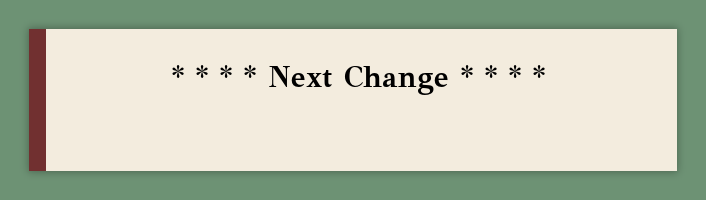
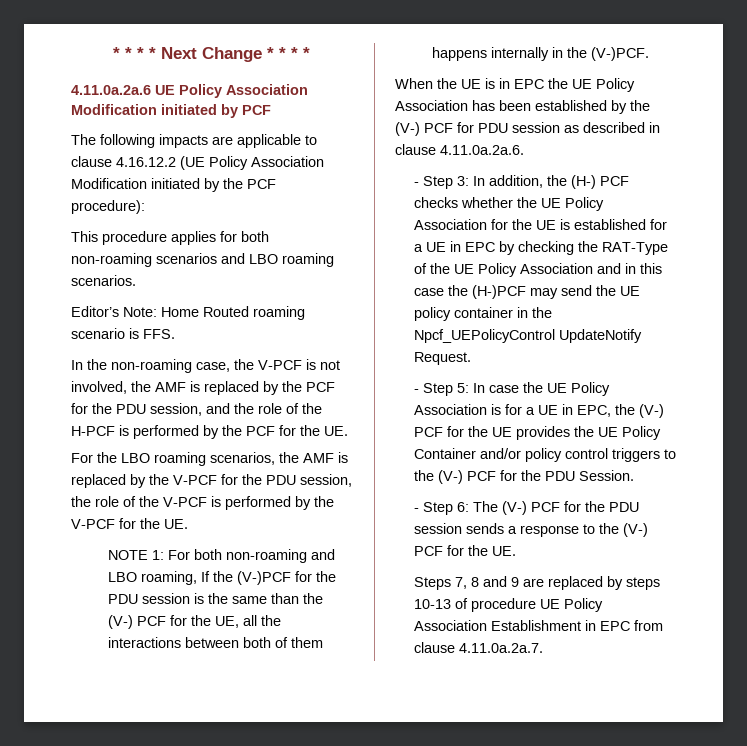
(545, 76) none -> [71,84,308,98] [71,104,271,118] [71,134,317,148] [71,156,324,170] [71,178,276,192] [71,200,145,214] [71,231,269,245] [71,253,334,267] [71,275,136,286] [71,306,305,320] [71,328,175,339] [71,359,340,373] [71,381,335,395] [71,403,322,416] [71,425,348,439] [71,452,348,466] [71,474,352,488] [71,496,334,510] [71,518,188,529] [108,549,336,563] [108,571,337,585] [108,593,324,604] [108,615,282,629] [108,637,324,648] [432,47,650,61] [395,78,635,92] [395,100,650,114] [395,122,660,136] [395,144,524,155] [413,175,629,189] [413,197,604,211] [413,219,667,230] [413,241,668,255] [413,263,662,277] [413,285,640,299] [413,307,552,321] [413,329,642,343] [413,352,471,365] [413,382,610,396] [413,404,664,418] [413,426,661,440] [413,448,676,462] [413,470,634,484] [413,501,639,515] [413,523,648,537] [413,545,516,556] [413,576,660,590] [413,598,603,612] [413,620,663,631] [413,642,543,653] // 4.11.0a.2a.6 UE Policy Association Modification initiated by PCF // The following impacts are applicable to clause 4.16.12.2 (UE Policy Association Modification initiated by the PCF procedure): // This procedure applies for both non-roaming scenarios and LBO roaming scenarios. // Editor’s Note: Home Routed roaming scenario is FFS. // In the non-roaming case, the V-PCF is not involved, the AMF is replaced by the PCF for the PDU session, and the role of the H-PCF is performed by the PCF for the UE. // For the LBO roaming scenarios, the AMF is replaced by the V-PCF for the PDU session, the role of the V-PCF is performed by the V-PCF for the UE. // NOTE 1: For both non-roaming and LBO roaming, If the (V-)PCF for the PDU session is the same than the (V-) PCF for the UE, all the interactions between both of them happens internally in the (V-)PCF. // When the UE is in EPC the UE Policy Association has been established by the (V-) PCF for PDU session as described in clause 4.11.0a.2a.6. // - Step 3: In addition, the (H-) PCF checks whether the UE Policy Association for the UE is established for a UE in EPC by checking the RAT-Type of the UE Policy Association and in this case the (H-)PCF may send the UE policy container in the Npcf_UEPolicyControl UpdateNotify Request. // - Step 5: In case the UE Policy Association is for a UE in EPC, the (V-) PCF for the UE provides the UE Policy Container and/or policy control triggers to the (V-) PCF for the PDU Session. // - Step 6: The (V-) PCF for the PDU session sends a response to the (V-) PCF for the UE. // Steps 7, 8 and 9 are replaced by steps 10-13 of procedure UE Policy Association Establishment in EPC from clause 4.11.0a.2a.7.

